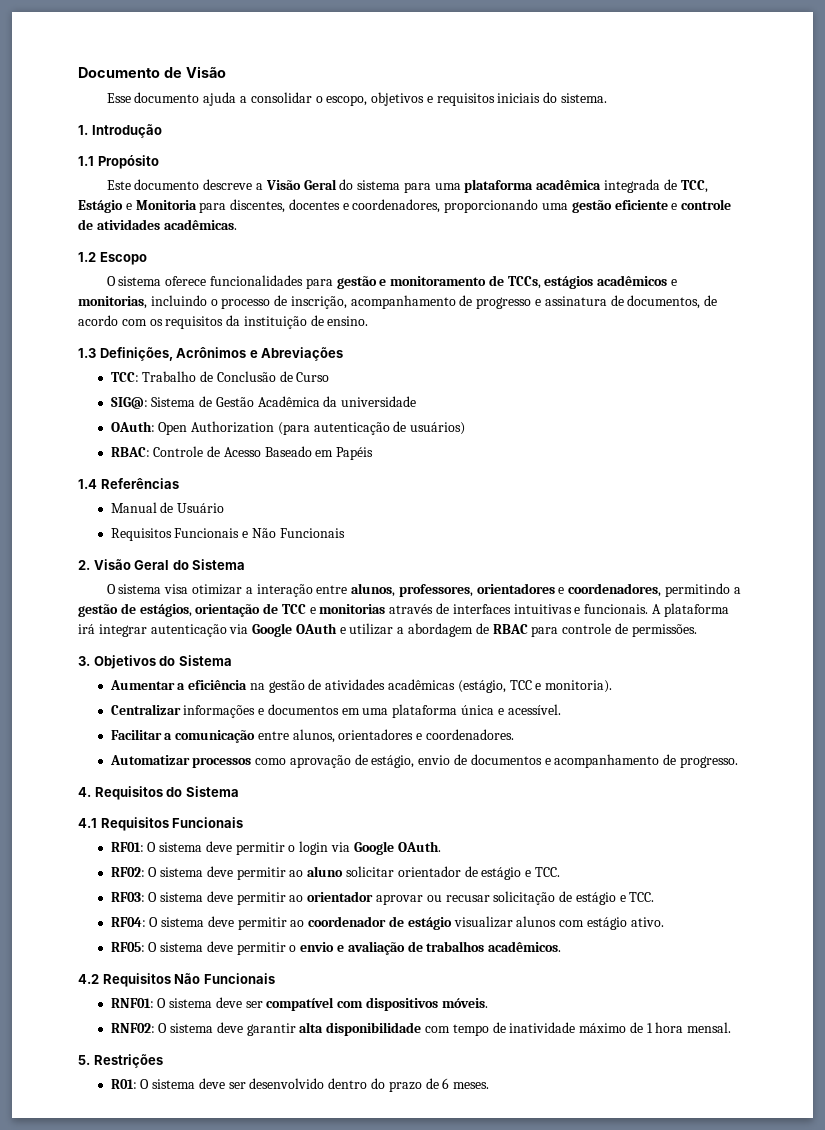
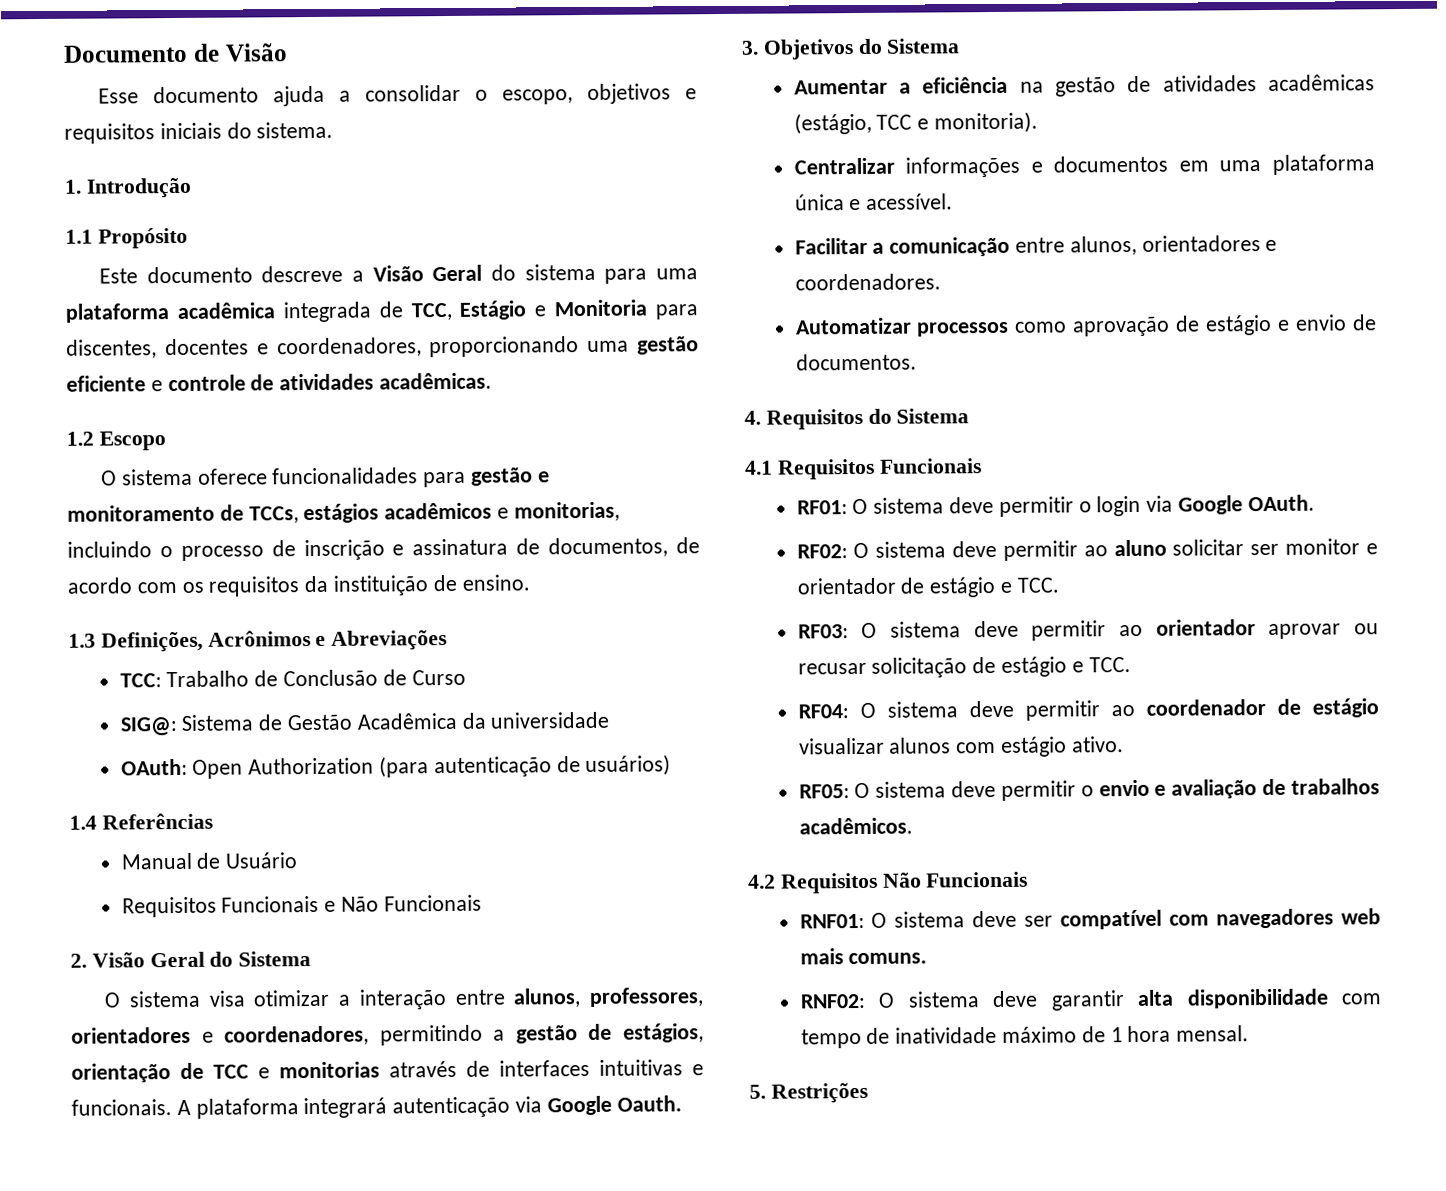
[290,295,532,309] inscrição, acompanhamento de progresso -> [303,539,385,561] inscrição
[110,446,374,460] // RBAC: Controle de Acesso Baseado em Papéis -> (672, 765) none
[78,624,147,637] irá integrar -> [303,1097,388,1119] integrará
[295,623,697,637] OAuth e utilizar a abordagem de RBAC para controle de permissões. -> [616,1095,682,1112] Oauth.
[371,754,738,768] estágio, envio de documentos e acompanhamento de progresso. -> [1205,314,1377,336] [795,353,917,371] estágio e envio de documentos.
(395, 871) none -> [1250,538,1378,556] ser monitor e
[366,997,488,1011] dispositivos móveis. -> [1216,908,1381,929] [799,948,928,965] navegadores web mais comuns.
[110,1078,490,1092] // R01: O sistema deve ser desenvolvido dentro do prazo de 6 meses. -> (868, 1093) none

